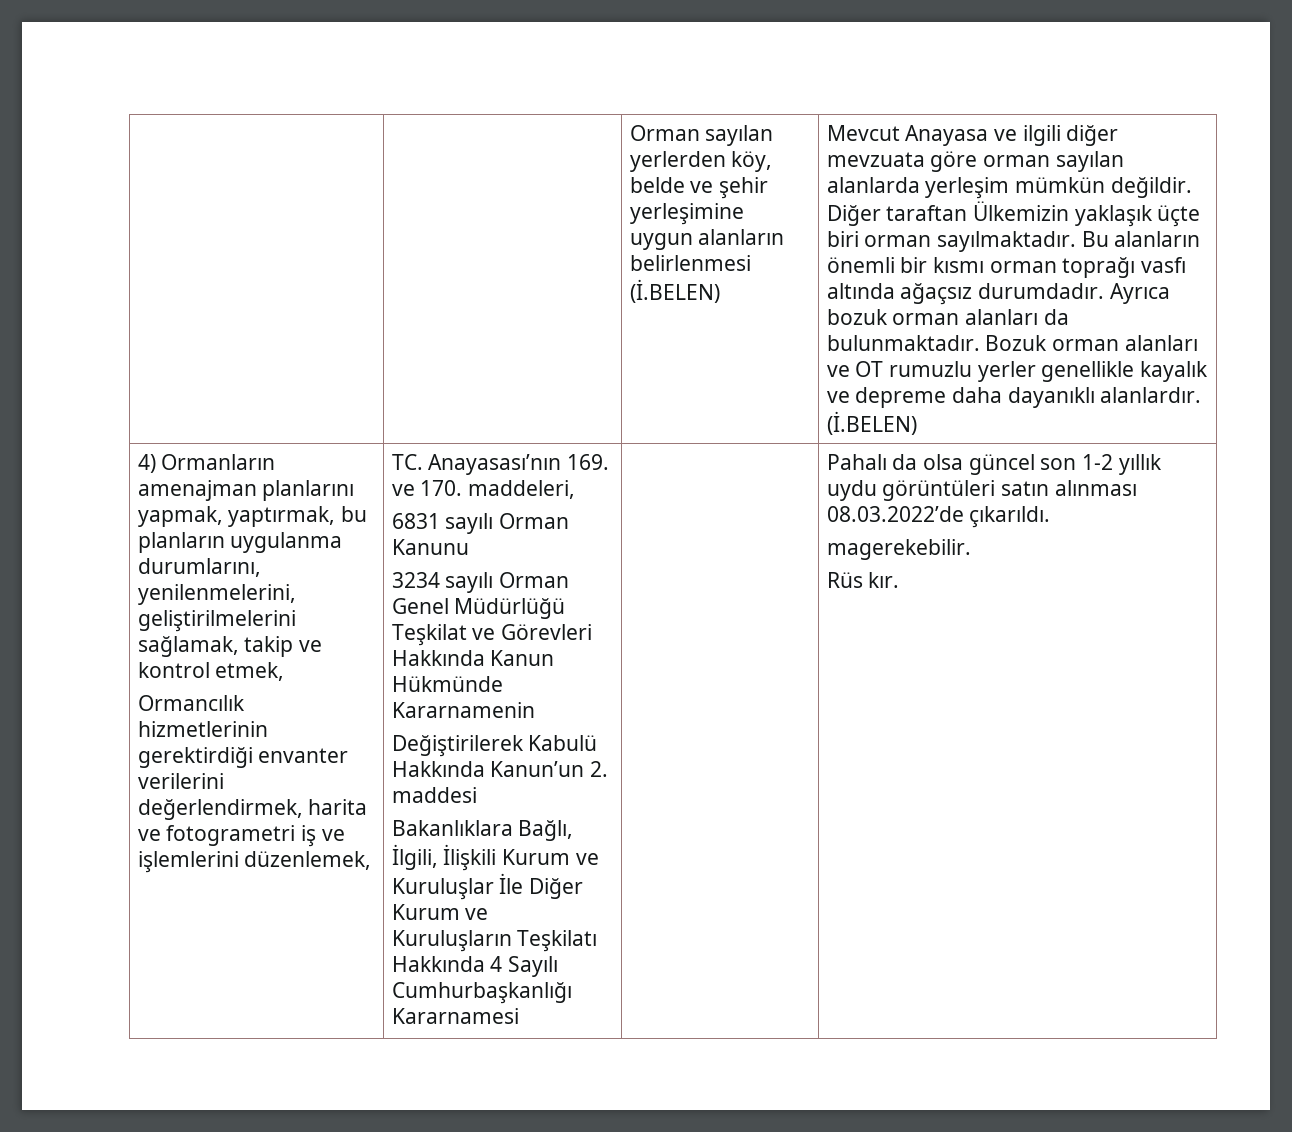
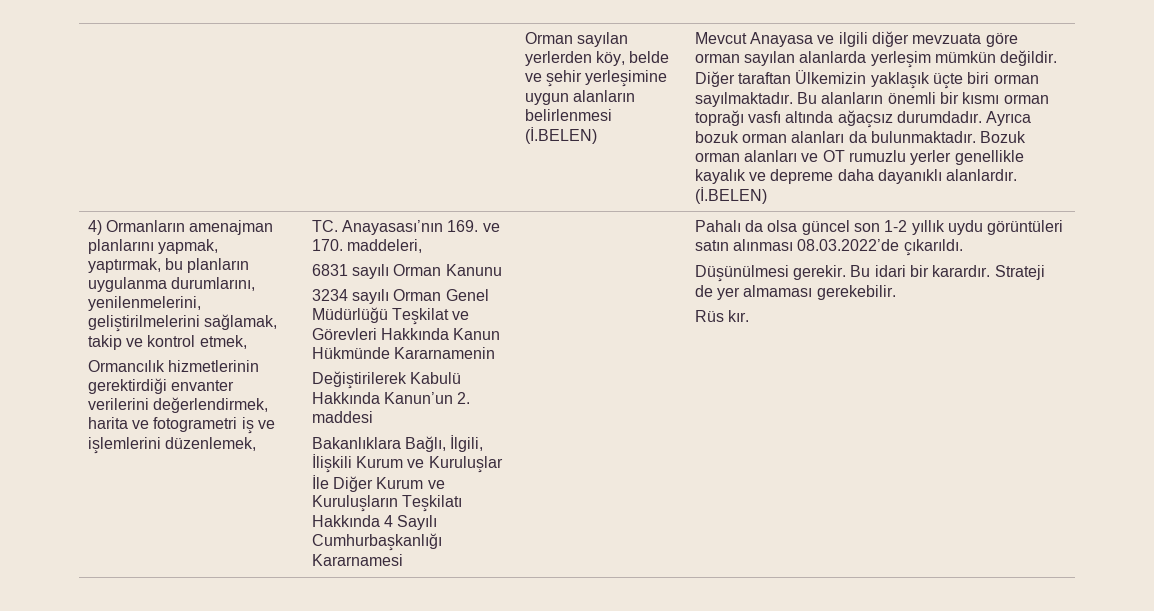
[826,539,971,560] magerekebilir. -> [694,265,1045,282] [694,285,896,300] Düşünülmesi gerekir. Bu idari bir karardır. Strateji de yer almaması gerekebilir.

